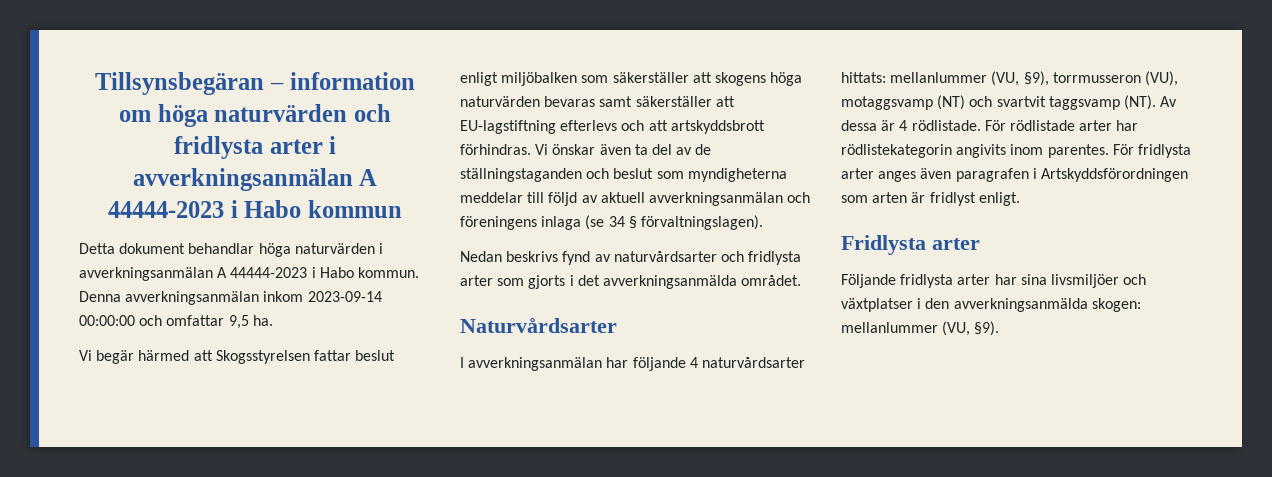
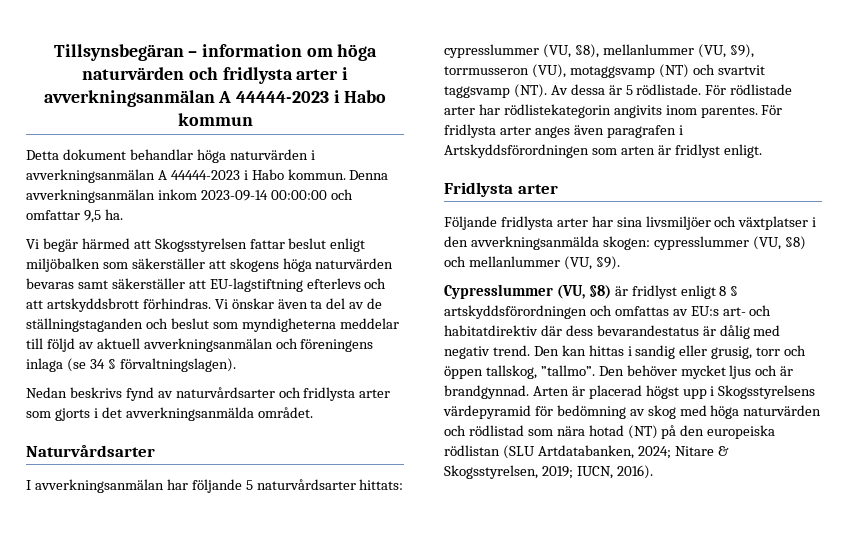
[689,357,698,368] 4 -> [245,480,253,490] 5
(886, 77) none -> [444,44,599,58] cypresslummer (VU, §8),
[899,120,908,131] 4 -> [625,85,633,95] 5
(1141, 305) none -> [653,236,806,250] [444,256,466,267] cypresslummer (VU, §8) och
(1000, 328) none -> [444,284,739,299] [444,305,772,319] [444,325,781,339] [444,345,807,359] [444,365,794,379] [444,385,816,399] [443,405,822,419] [444,425,776,439] [444,445,729,459] [444,465,653,479] // Cypresslummer (VU, §8) är fridlyst enligt 8 § artskyddsförordningen och omfattas av EU:s art- och habitatdirektiv där dess bevarandestatus är dålig med negativ trend. Den kan hittas i sandig eller grusig, torr och öppen tallskog, ”tallmo”. Den behöver mycket ljus och är brandgynnad. Arten är placerad högst upp i Skogsstyrelsens värdepyramid för bedömning av skog med höga naturvärden och rödlistad som nära hotad (NT) på den europeiska rödlistan (SLU Artdatabanken, 2024; Nitare & Skogsstyrelsen, 2019; IUCN, 2016).

